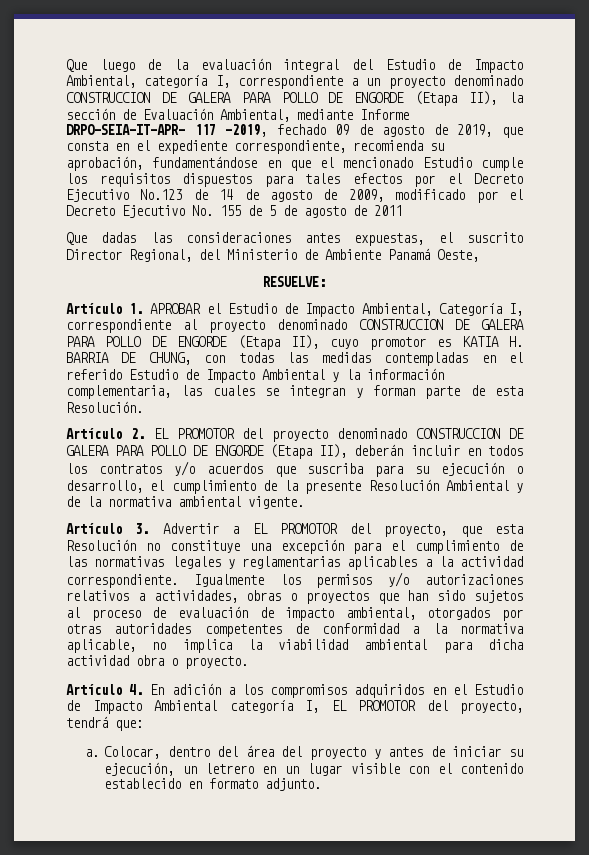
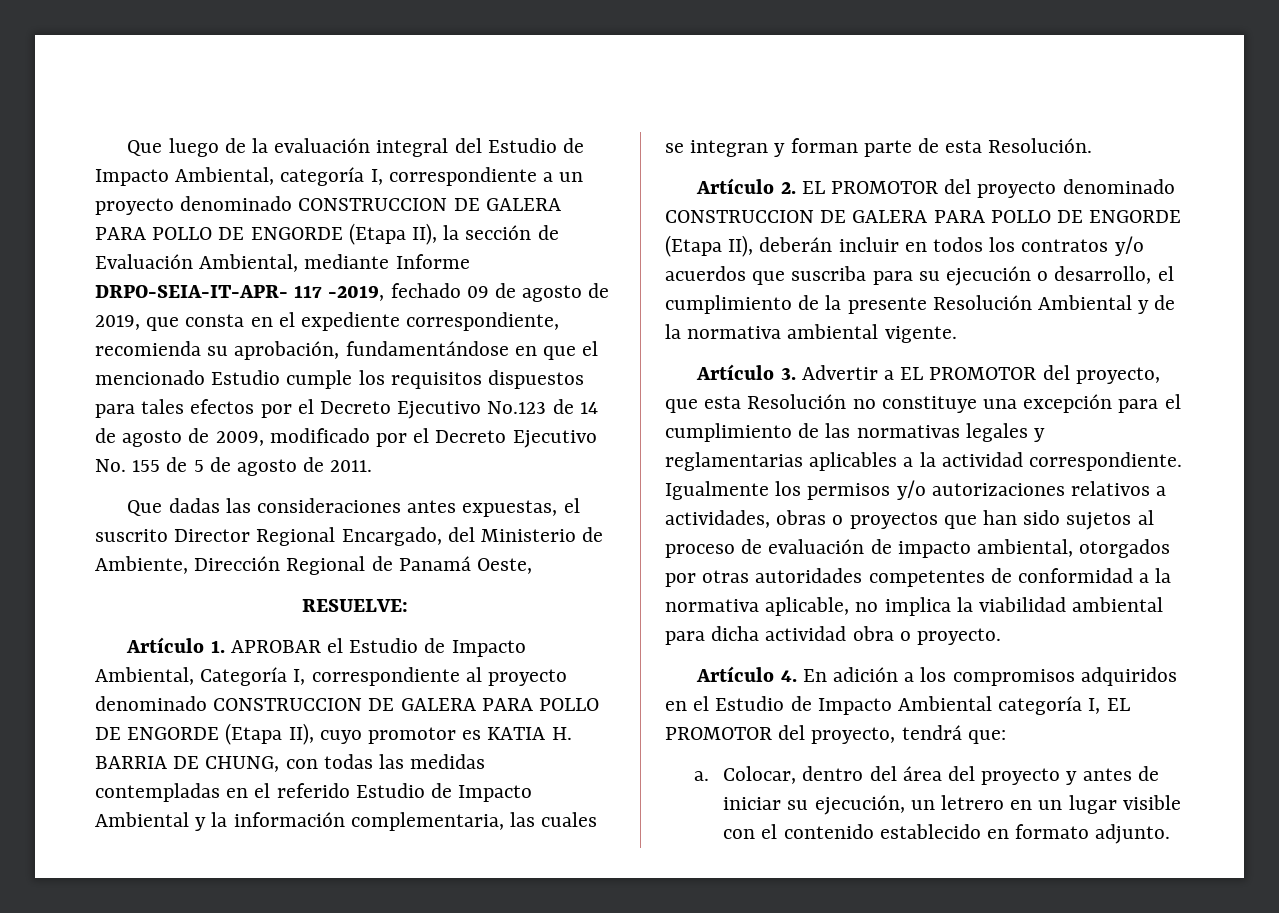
[374,205,402,216] 2011 -> [330,460,373,472] 2011.
[129,249,192,262] Regional, -> [256,527,442,546] Regional Encargado,
[325,249,381,260] Ambiente -> [95,556,393,575] Ambiente, Dirección Regional de

